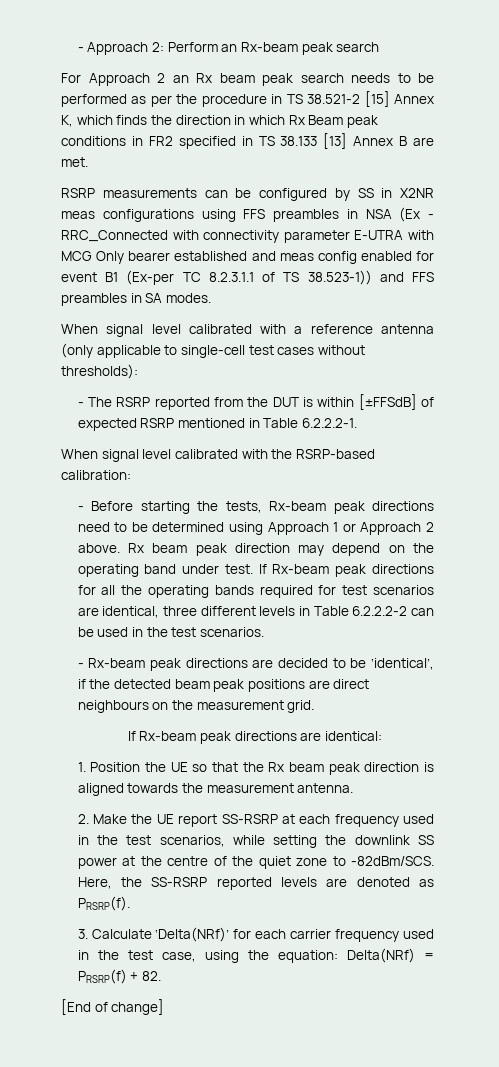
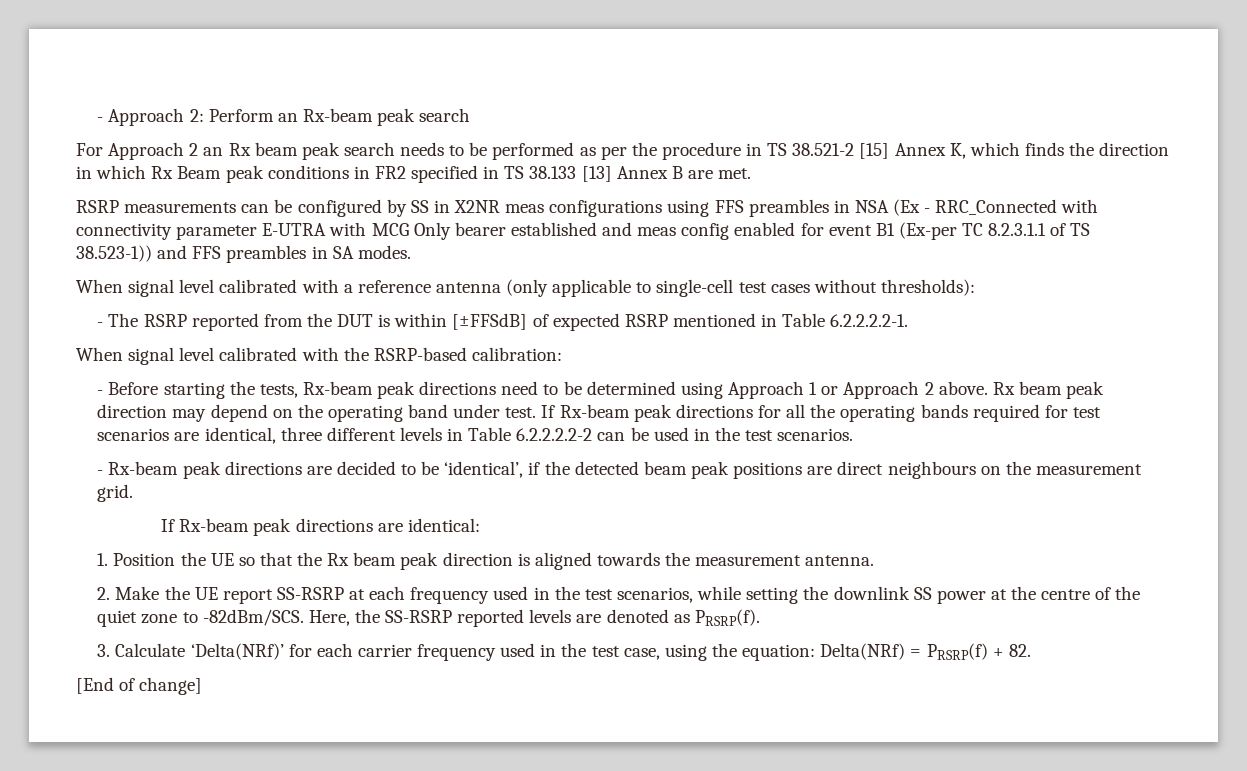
[301,418,357,428] 6.2.2.2-1. -> [830,314,909,327] 6.2.2.2.2-1.
[352,606,408,616] 6.2.2.2-2 -> [516,428,593,441] 6.2.2.2.2-2

